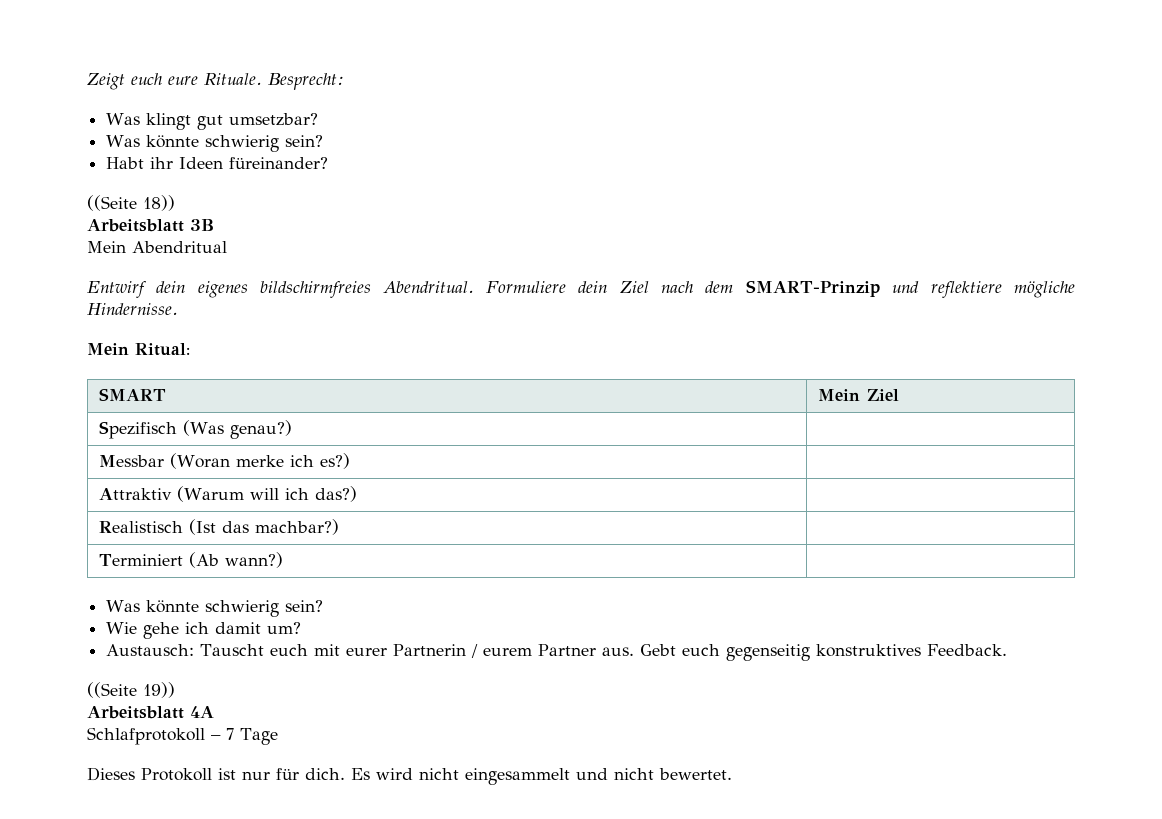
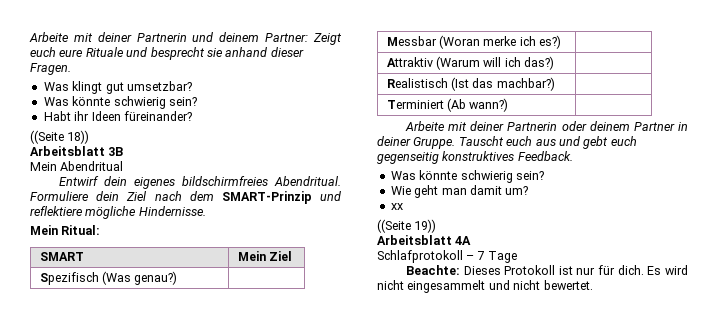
[87,73,344,90] Zeigt euch eure Rituale. Besprecht: -> [29,32,342,45] [30,47,304,60] [30,63,71,75] Arbeite mit deiner Partnerin und deinem Partner: Zeigt euch eure Rituale und besprecht sie anhand dieser Fragen.
(284, 560) none -> [404,121,688,131] [377,136,637,149] [377,151,573,164] // Arbeite mit deiner Partnerin oder deinem Partner in deiner Gruppe. Tauscht euch aus und gebt euch gegenseitig konstruktives Feedback.
[143,622,210,639] gehe ich -> [414,185,467,198] geht man
[106,644,1008,661] Austausch: Tauscht euch mit eurer Partnerin / eurem Partner aus. Gebt euch gegenseitig konstruktives Feedback. -> [390,203,403,210] xx
(278, 736) none -> [405,265,460,275] Beachte:

